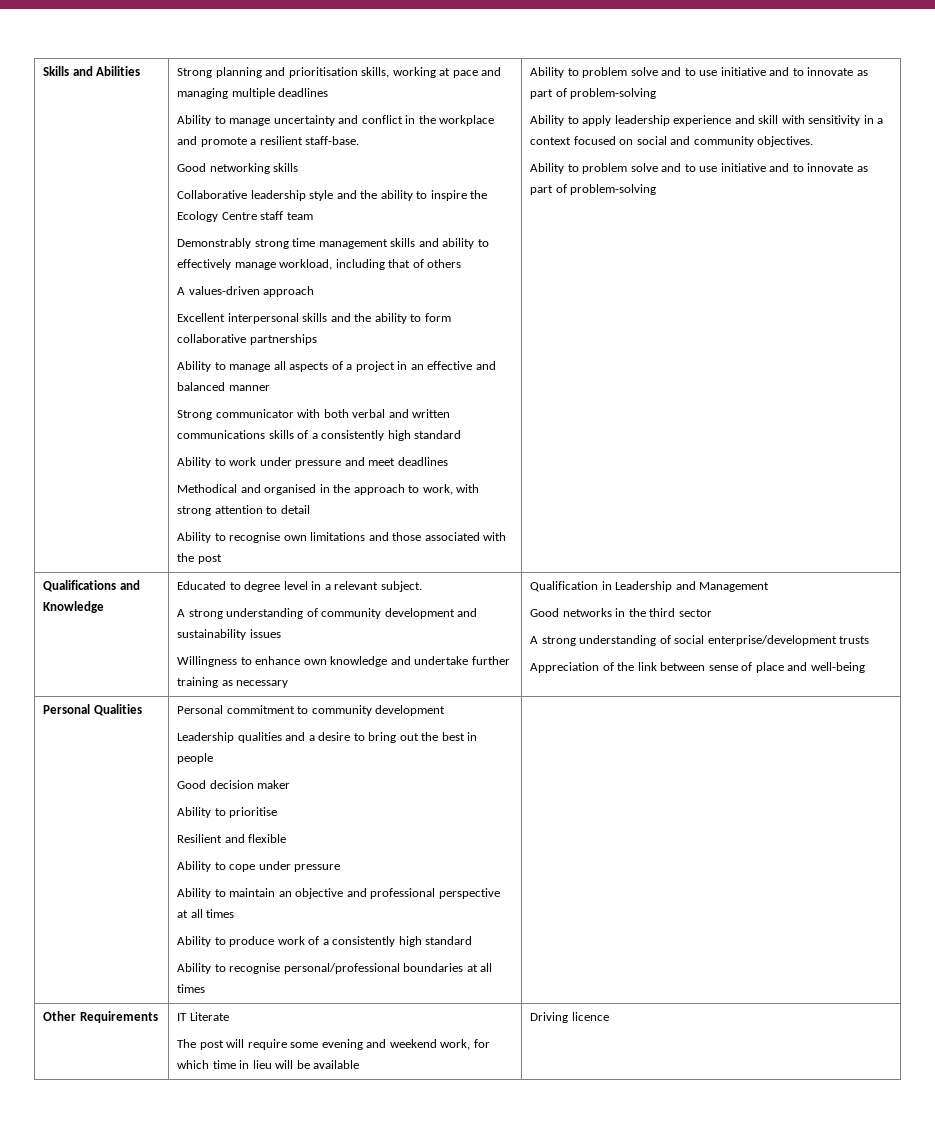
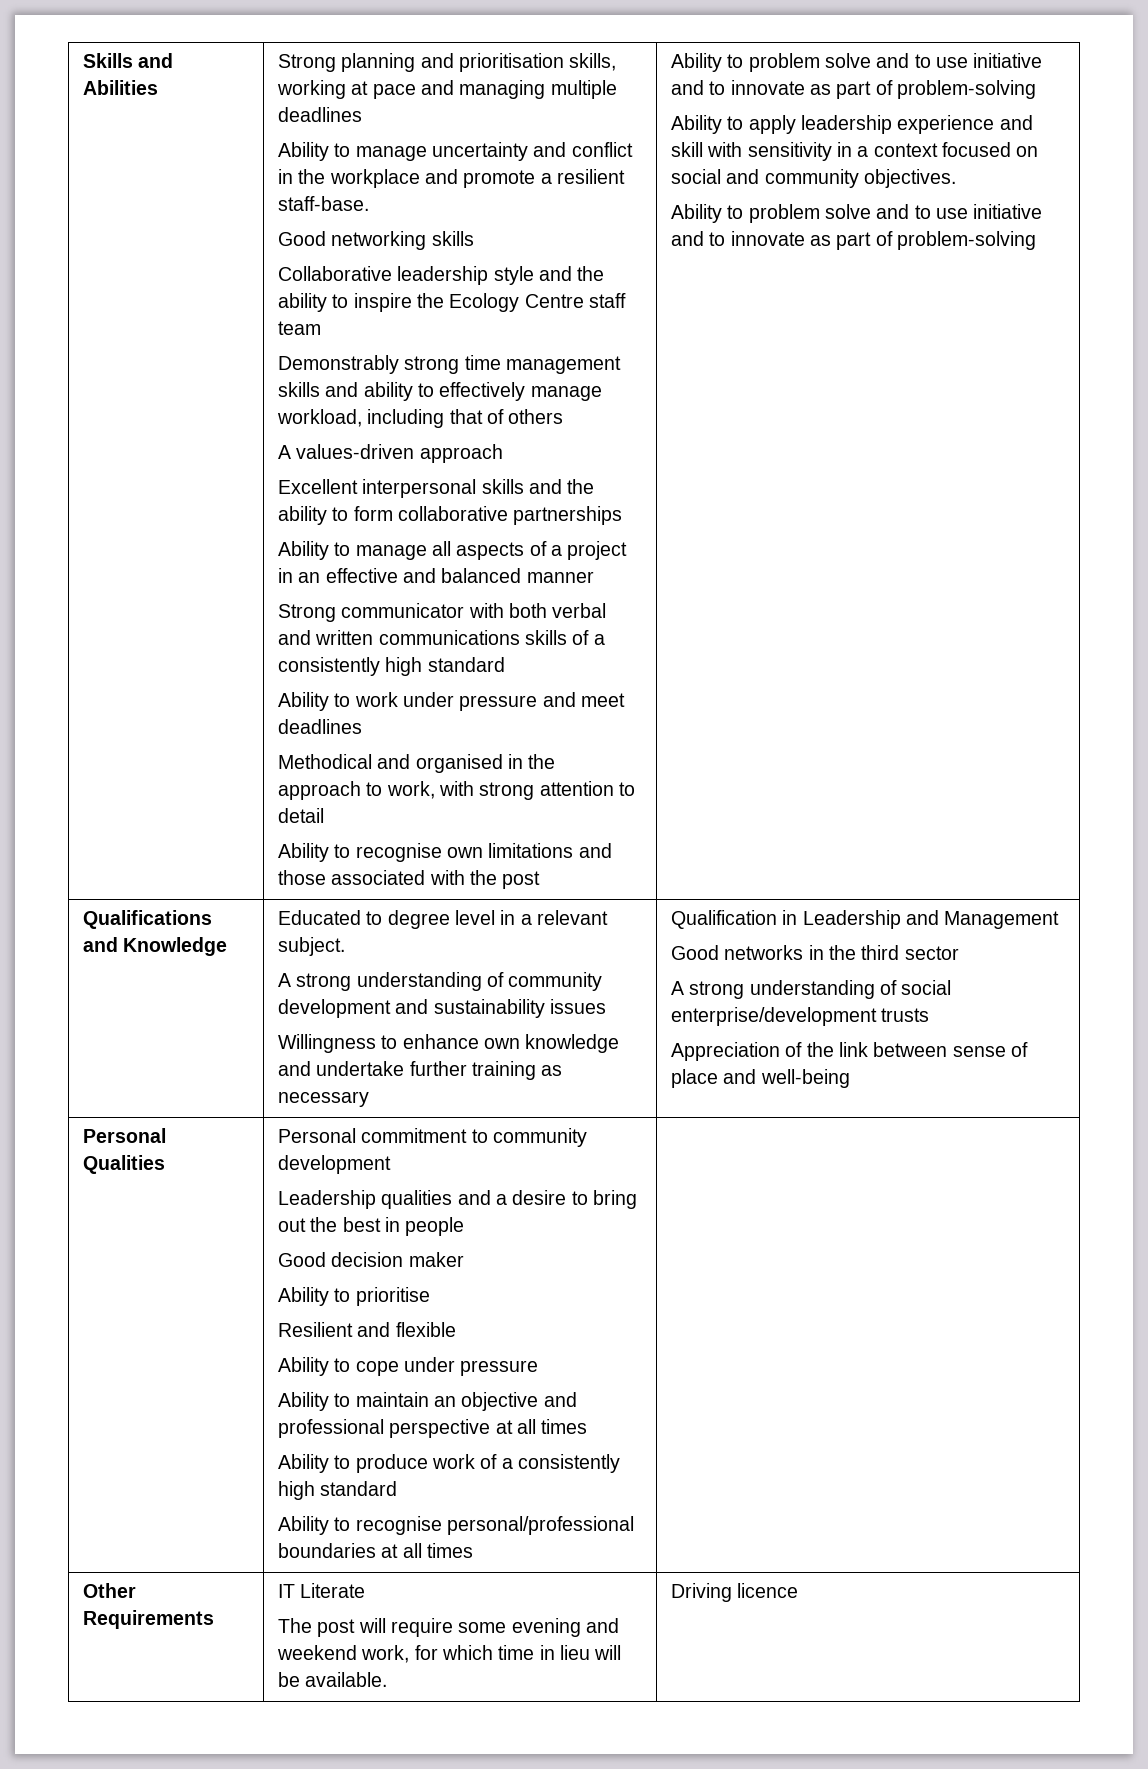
[313,1060,360,1069] available -> [305,1672,388,1687] available.

